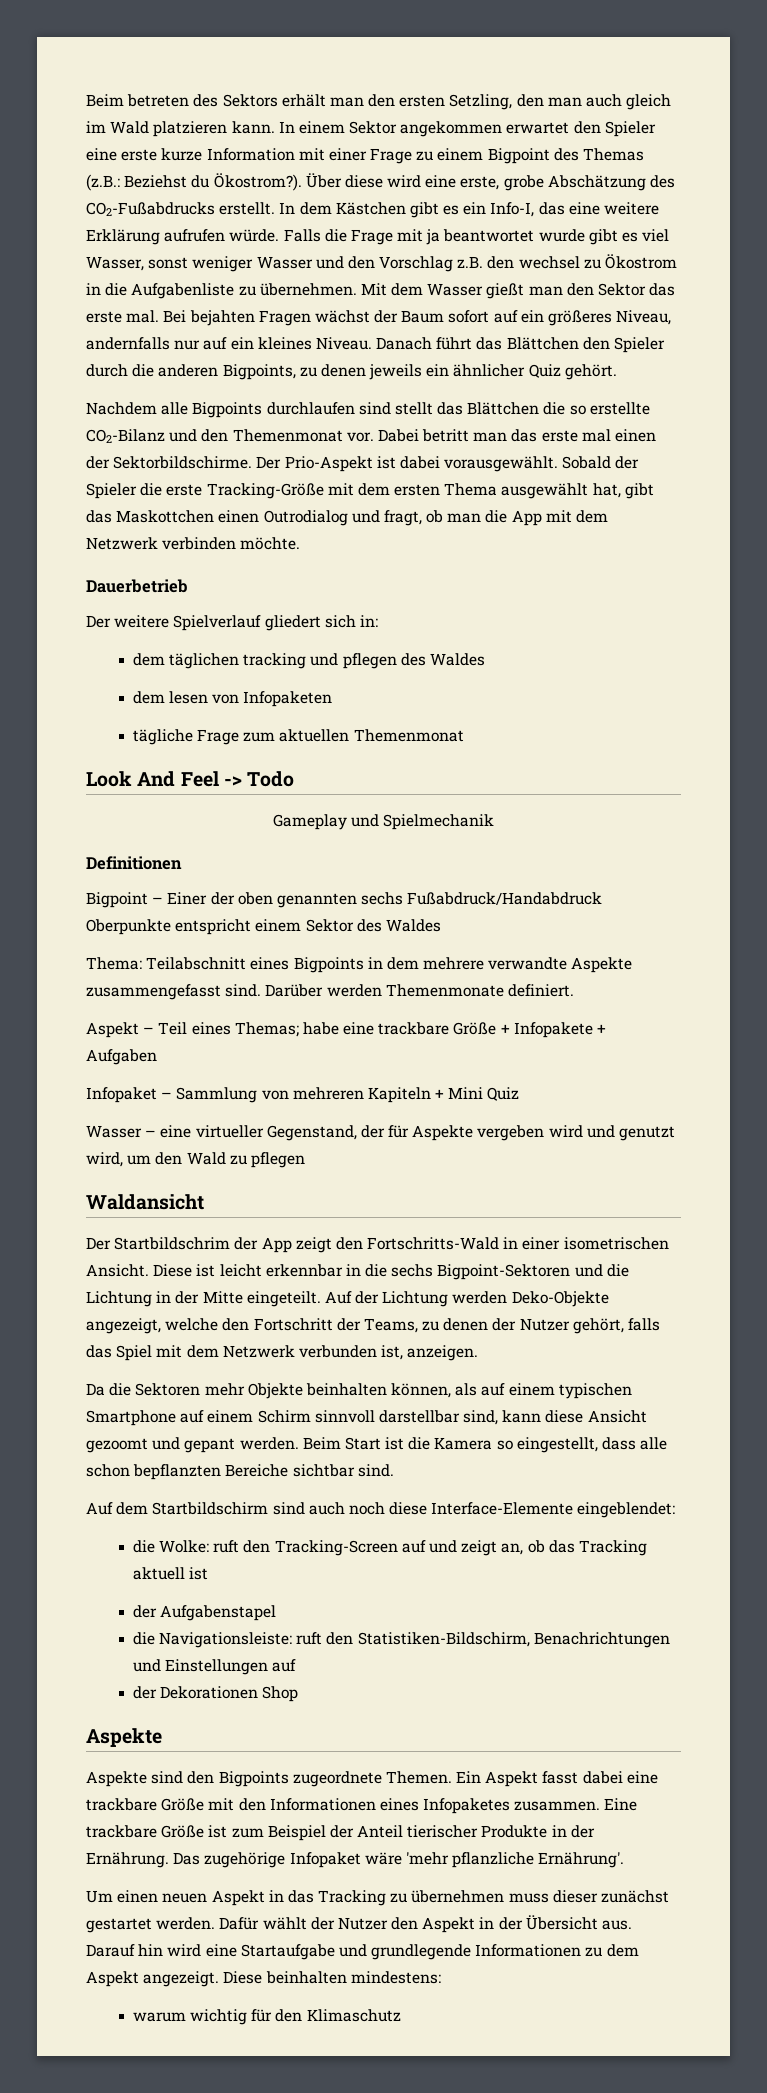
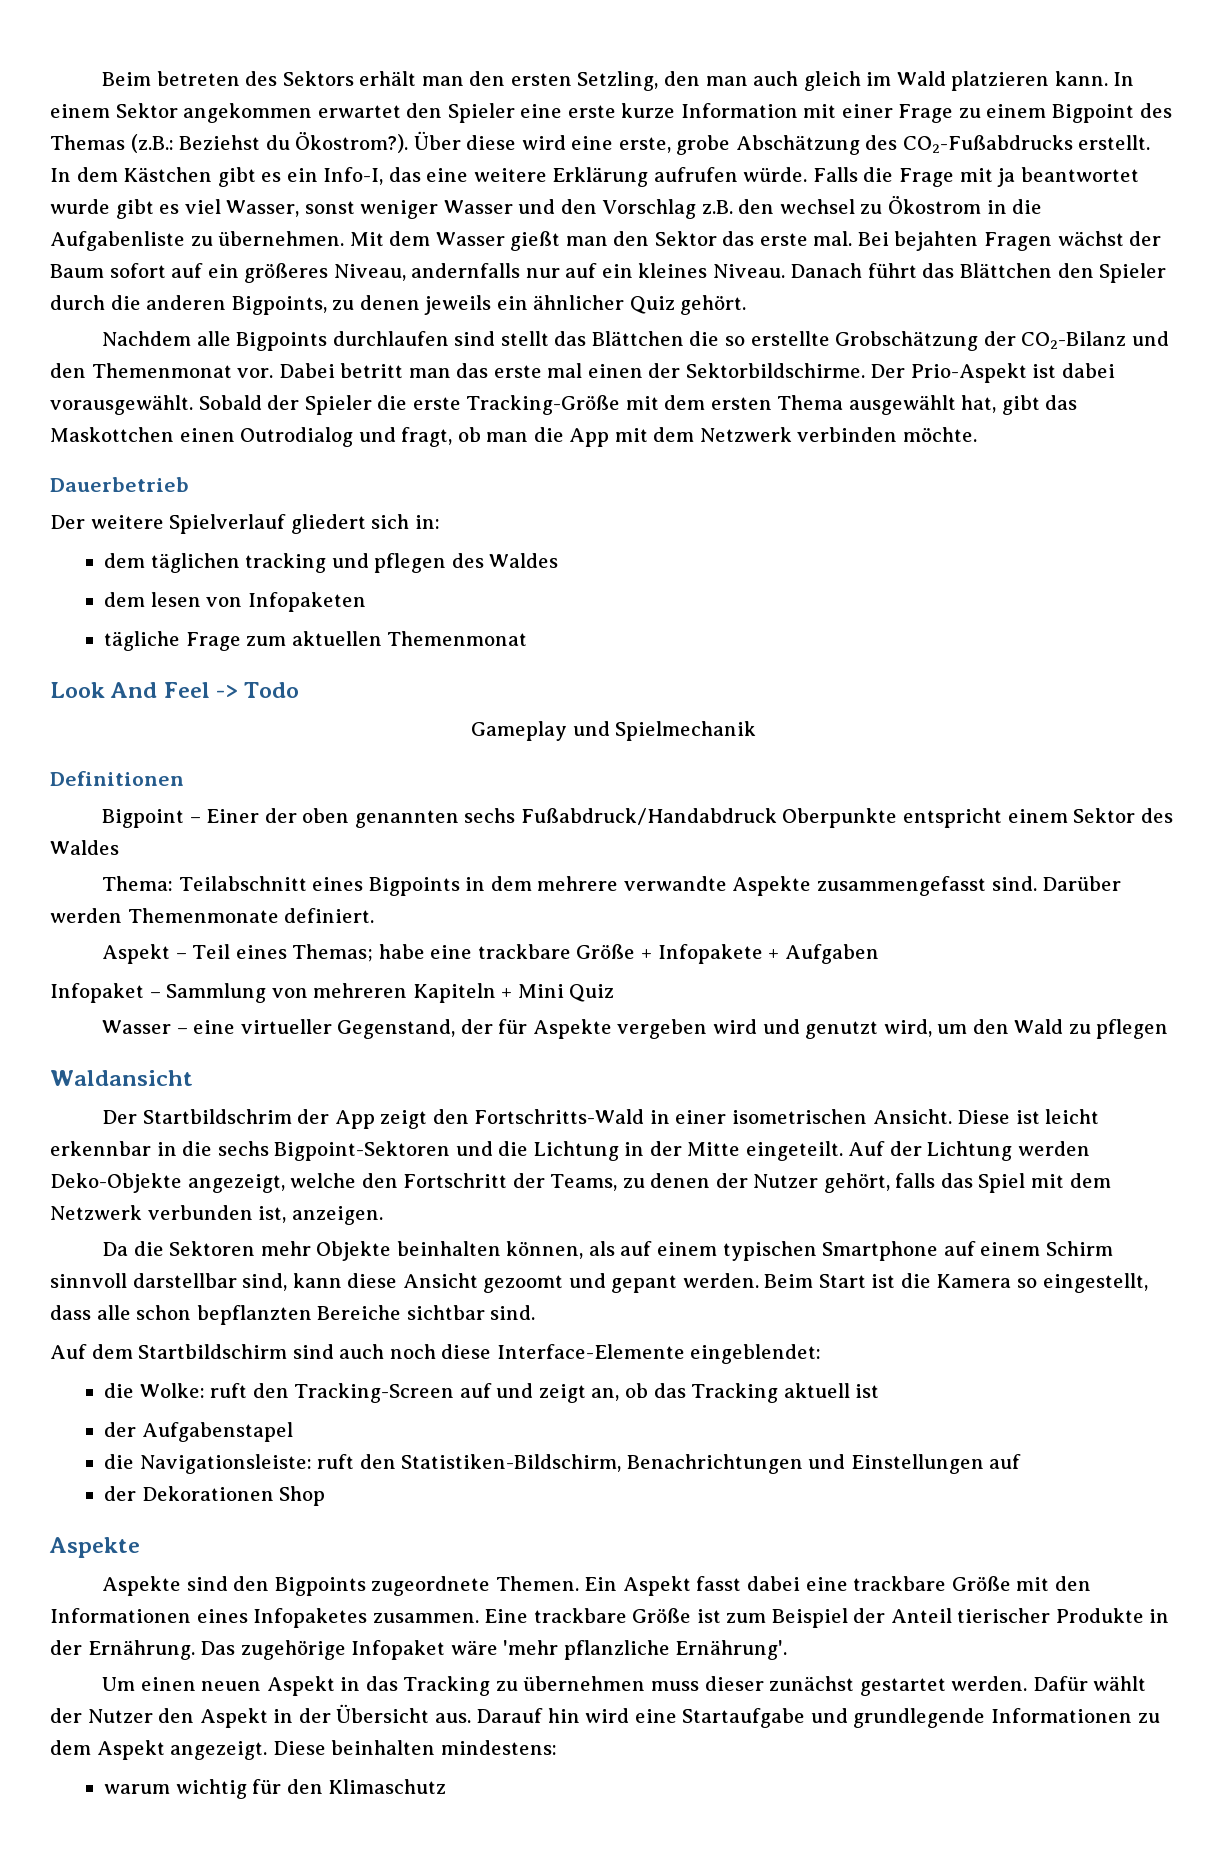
(650, 408) none -> [835,331,1016,351] Grobschätzung der

